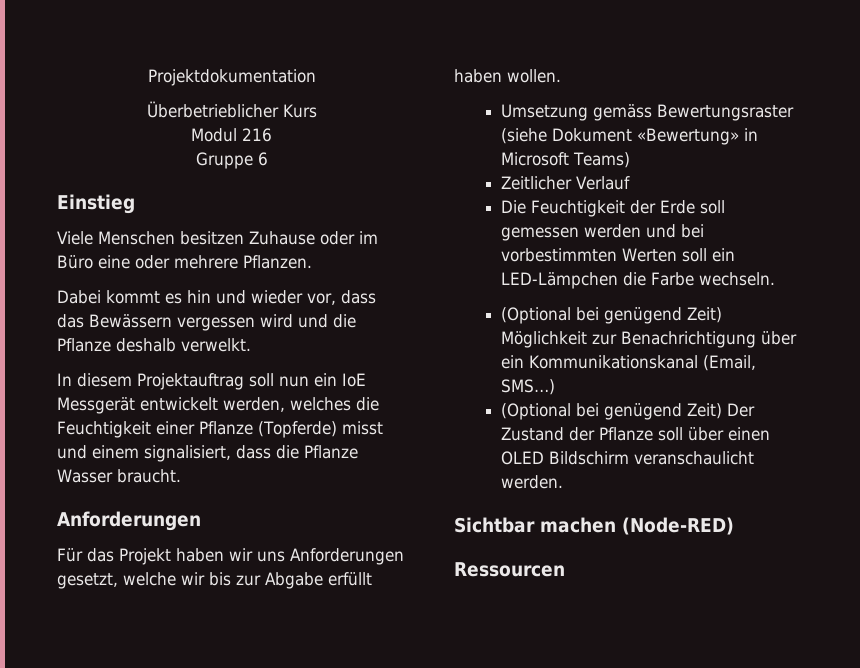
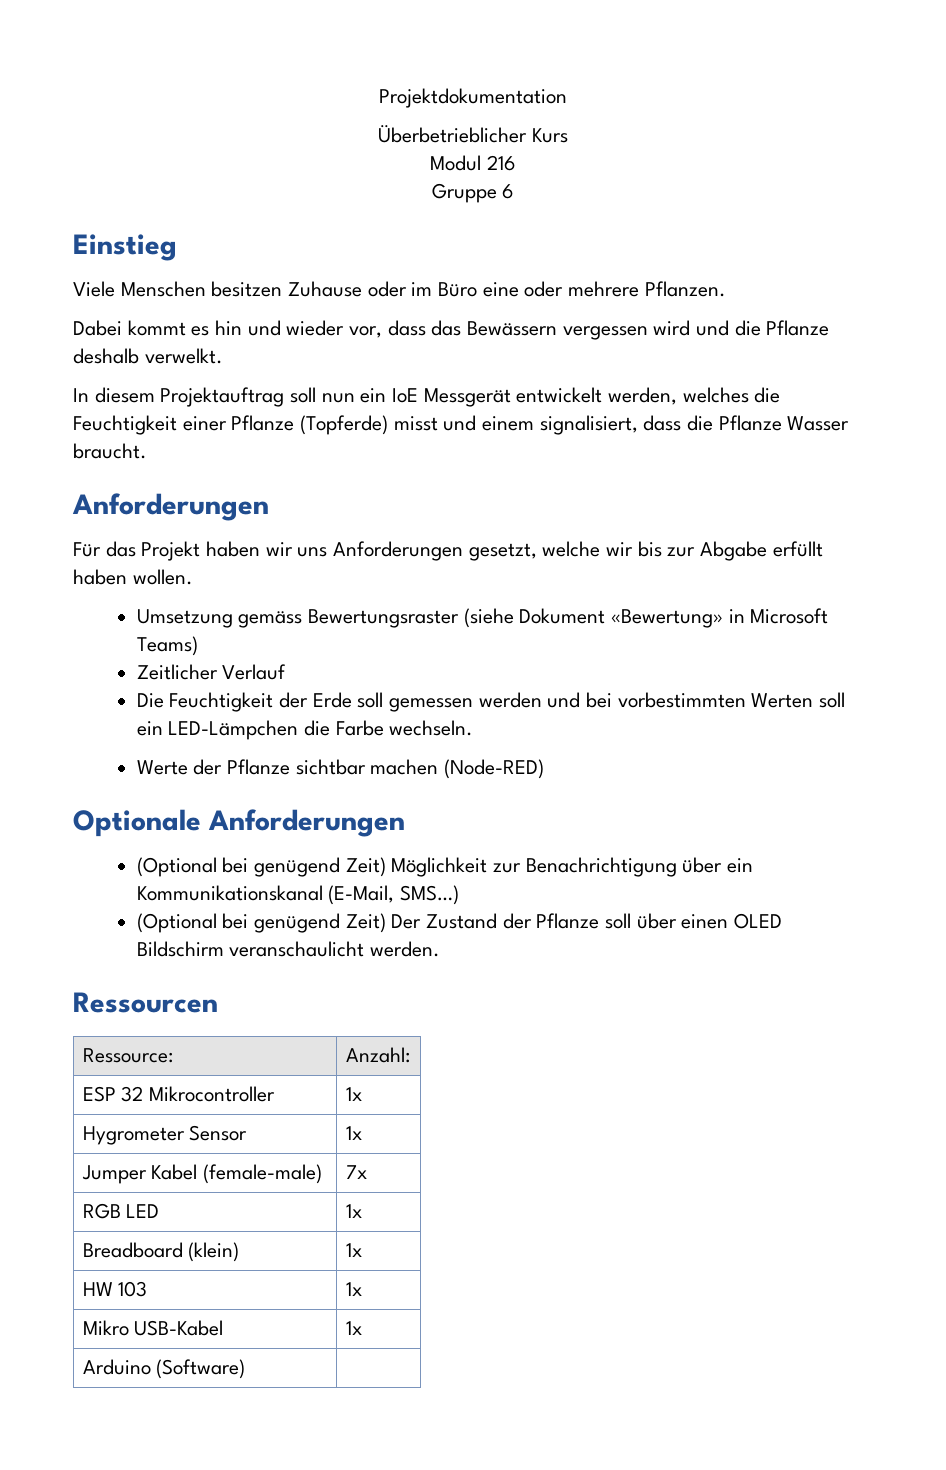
(775, 279) none -> [136,759,544,779] [73,809,405,837] // Werte der Pflanze sichtbar machen (Node-RED) // Optionale Anforderungen
[702,355,756,371] (Email, -> [328,885,395,905] (E-Mail,
[454,517,734,535] [454,562,565,577] Sichtbar machen (Node-RED) // Ressourcen -> [73,992,218,1013] [82,1048,173,1063] [345,1047,410,1063] [82,1086,276,1102] [345,1087,362,1101] [82,1125,248,1145] [345,1126,362,1140] [81,1164,323,1184] [345,1165,367,1179] [82,1203,160,1219] [345,1204,362,1218] [82,1242,240,1262] [345,1243,362,1257] [82,1281,148,1297] [345,1282,362,1296] [82,1320,224,1336] [345,1321,362,1335] [82,1359,246,1379] Ressourcen // Ressource: | Anzahl: // ESP 32 Mikrocontroller | 1x // Hygrometer Sensor | 1x // Jumper Kabel (female-male) | 7x // RGB LED | 1x // Breadboard (klein) | 1x // HW 103 | 1x // Mikro USB-Kabel | 1x // Arduino (Software) |

